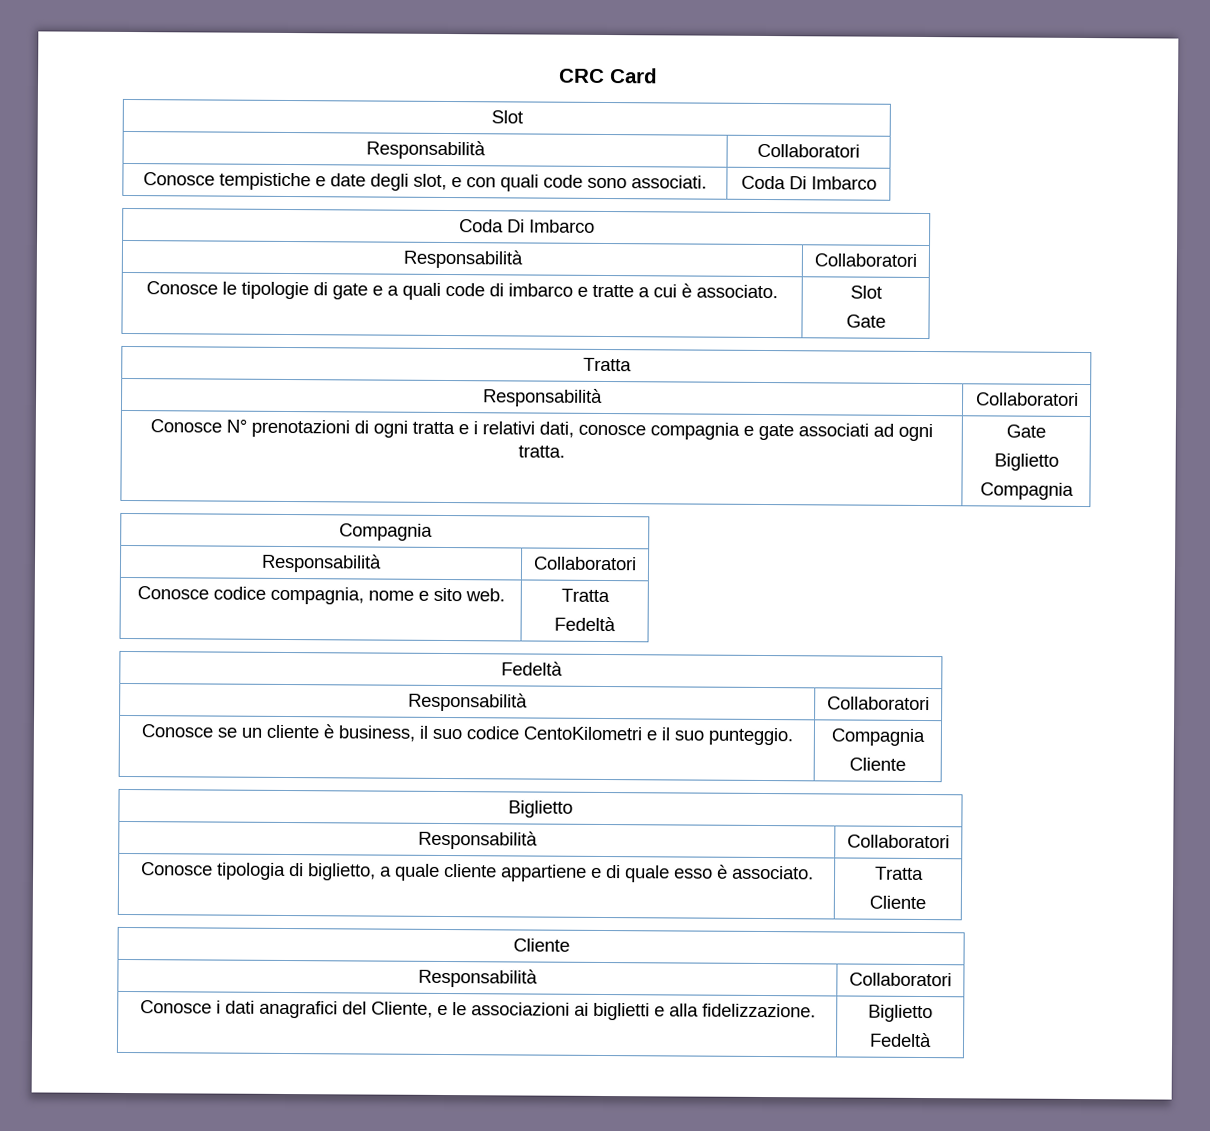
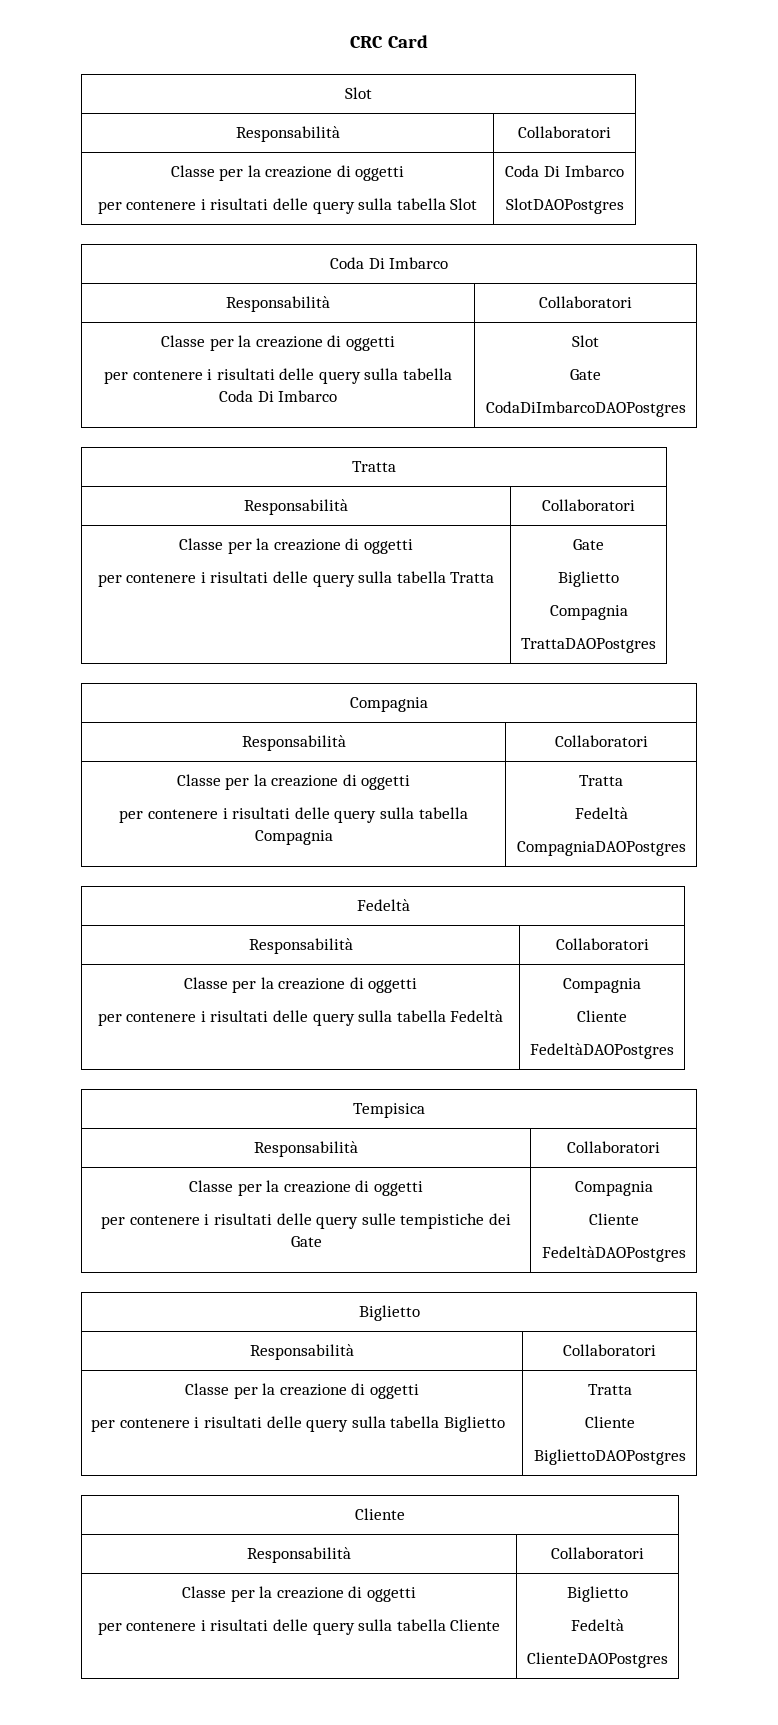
[143,172,707,192] [740,175,877,190] Conosce tempistiche e date degli slot, e con quali code sono associati. | Coda Di Imbarco -> [170,165,405,181] [97,198,478,214] [505,165,624,177] [505,198,624,214] Classe per la creazione di oggetti // per contenere i risultati delle query sulla tabella Slot | Coda Di Imbarco // SlotDAOPostgres
[146,281,778,300] Conosce le tipologie di gate e a quali code di imbarco e tratte a cui è associato. -> [161,335,395,351] [103,368,453,384] [218,390,338,402] Classe per la creazione di oggetti // per contenere i risultati delle query sulla tabella Coda Di Imbarco
(886, 321) none -> [485,401,686,417] // CodaDiImbarcoDAOPostgres
[150,418,933,442] [518,445,565,458] Conosce N° prenotazioni di ogni tratta e i relativi dati, conosce compagnia e gate associati ad ogni tratta. -> [179,538,413,554] [97,571,495,587] Classe per la creazione di oggetti // per contenere i risultati delle query sulla tabella Tratta
(1074, 491) none -> [521,638,656,653] // TrattaDAOPostgres
[136,586,505,605] Conosce codice compagnia, nome e sito web. -> [176,774,411,790] [119,807,468,823] [254,830,333,845] Classe per la creazione di oggetti // per contenere i risultati delle query sulla tabella Compagnia
(616, 624) none -> [516,841,686,856] // CompagniaDAOPostgres
[140,724,793,746] [831,728,925,747] [849,757,906,771] [508,800,573,818] [417,830,538,850] [847,834,950,849] [140,862,814,883] Conosce se un cliente è business, il suo codice CentoKilometri e il suo punteggio. | Compagnia // Cliente // Biglietto // Responsabilità | Collaboratori // Conosce tipologia di biglietto, a quale cliente appartiene e di quale esso è associato. -> [183,977,418,993] [97,1010,504,1026] [563,978,641,993] [577,1010,627,1022] [530,1043,674,1059] [353,1103,425,1118] [254,1141,358,1157] [567,1141,660,1153] [189,1180,423,1196] [101,1213,511,1229] [290,1236,322,1247] [574,1181,653,1196] [588,1213,639,1225] [541,1246,686,1262] [358,1305,420,1321] [250,1344,354,1360] [563,1344,656,1356] [185,1383,419,1399] [91,1416,505,1432] Classe per la creazione di oggetti // per contenere i risultati delle query sulla tabella Fedeltà | Compagnia // Cliente // FedeltàDAOPostgres // Tempisica // Responsabilità | Collaboratori // Classe per la creazione di oggetti // per contenere i risultati delle query sulle tempistiche dei Gate | Compagnia // Cliente // FedeltàDAOPostgres // Biglietto // Responsabilità | Collaboratori // Classe per la creazione di oggetti // per contenere i risultati delle query sulla tabella Biglietto
(926, 902) none -> [533,1449,686,1465] // BigliettoDAOPostgres
[139,1000,816,1021] Conosce i dati anagrafici del Cliente, e le associazioni ai biglietti e alla fidelizzazione. -> [182,1586,416,1602] [97,1619,501,1635] Classe per la creazione di oggetti // per contenere i risultati delle query sulla tabella Cliente
(932, 1040) none -> [527,1652,668,1668] // ClienteDAOPostgres

